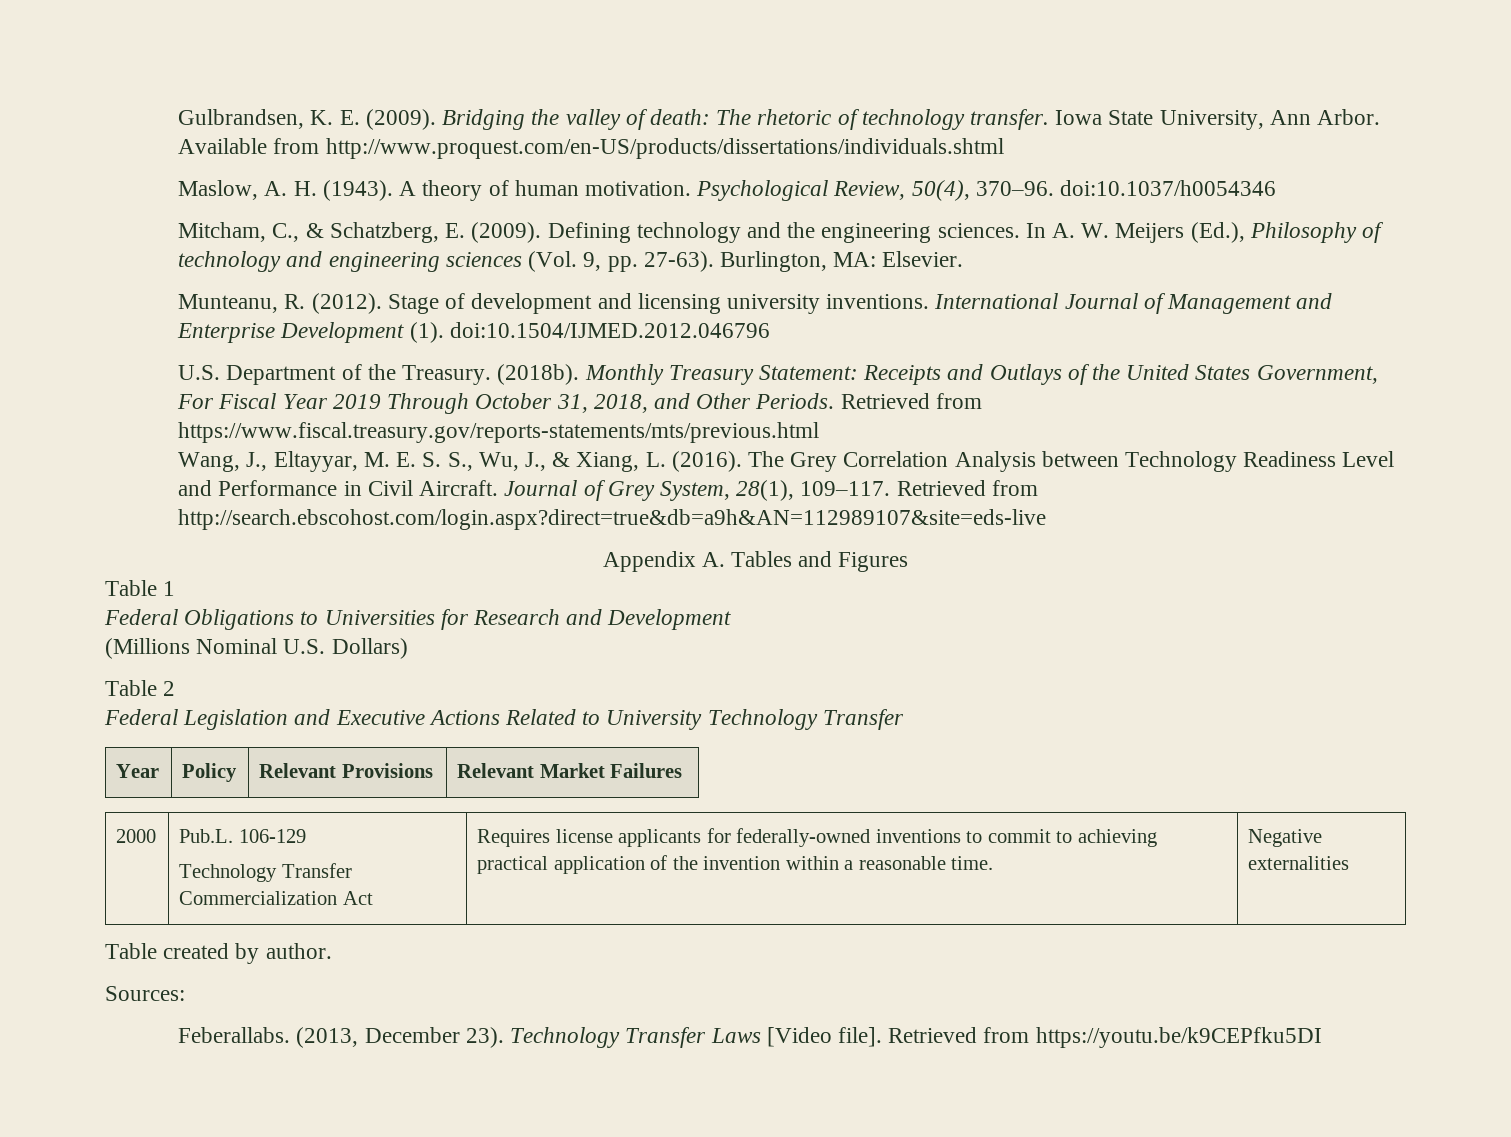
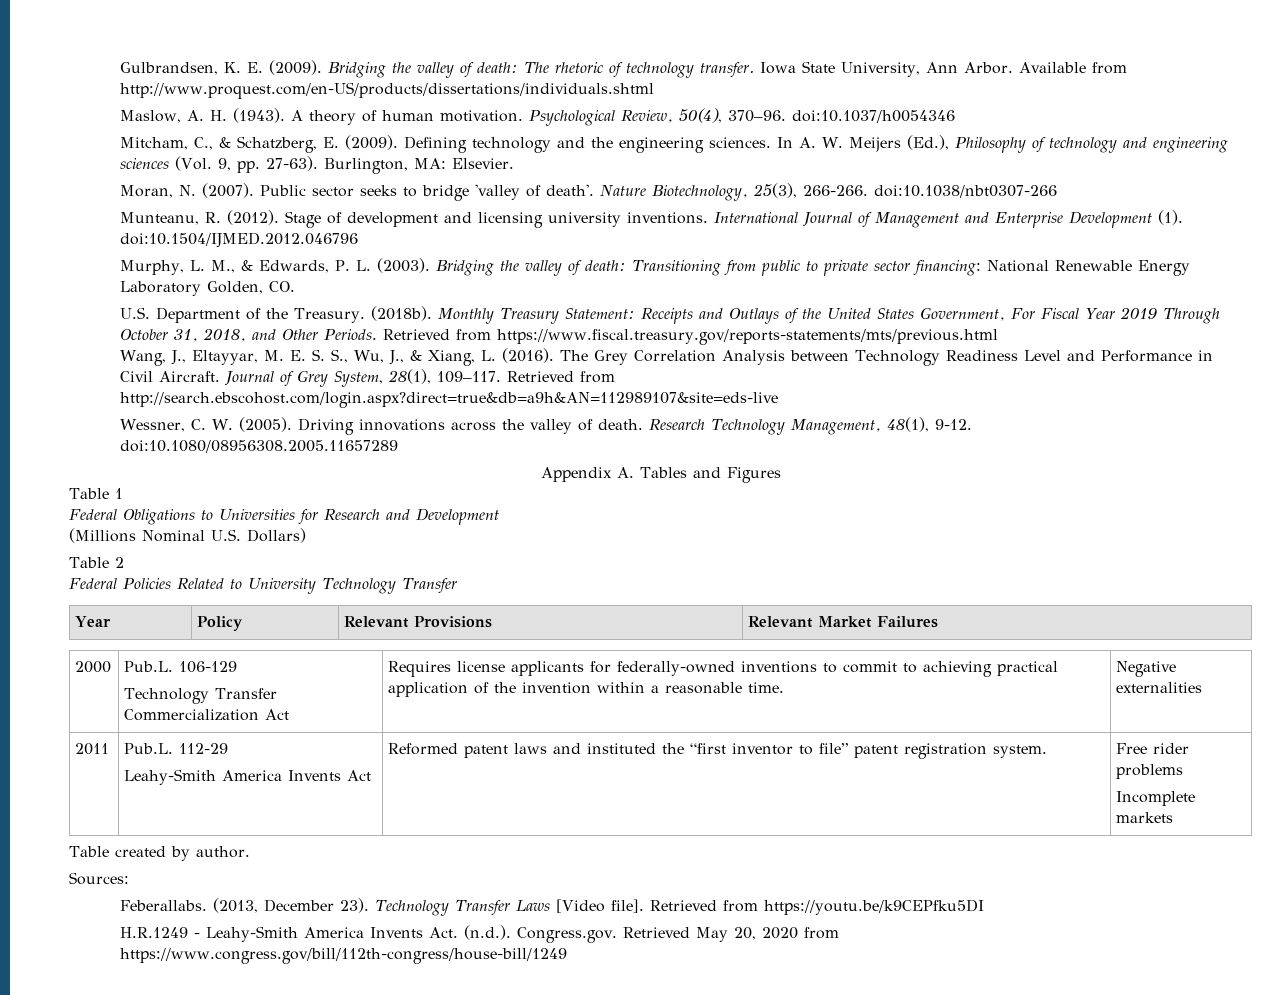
(964, 259) none -> [120,183,1058,201] // Moran, N. (2007). Public sector seeks to bridge 'valley of death'. Nature Biotechnology, 25(3), 266-266. doi:10.1038/nbt0307-266
(770, 330) none -> [120,258,1191,276] [120,281,296,296] // Murphy, L. M., & Edwards, P. L. (2003). Bridging the valley of death: Transitioning from public to private sector financing: National Renewable Energy Laboratory Golden, CO.
(1047, 519) none -> [120,417,973,435] [120,440,399,453] // Wessner, C. W. (2005). Driving innovations across the valley of death. Research Technology Management, 48(1), 9-12. doi:10.1080/08956308.2005.11657289
[183,709,500,730] Legislation and Executive Actions -> [123,578,171,589] Policies
(1350, 863) none -> [75,743,110,755] [124,743,229,754] [124,769,372,785] [388,743,1048,759] [1116,743,1190,754] [1116,764,1184,779] [1116,791,1196,806] [1116,812,1174,823] // 2011 | Pub.L. 112-29 // Leahy-Smith America Invents Act | Reformed patent laws and instituted the “first inventor to file” patent registration system. | Free rider problems // Incomplete markets
(1322, 1037) none -> [120,925,840,943] [120,948,568,964] // H.R.1249 - Leahy-Smith America Invents Act. (n.d.). Congress.gov. Retrieved May 20, 2020 from https://www.congress.gov/bill/112th-congress/house-bill/1249

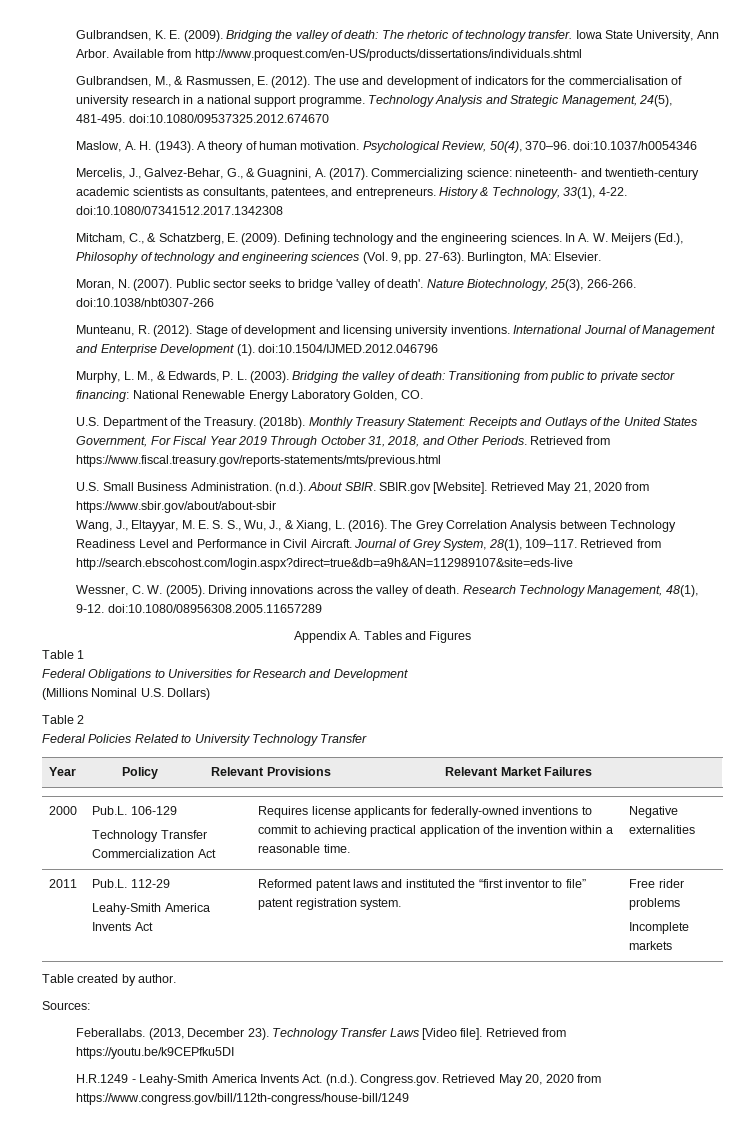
(655, 90) none -> [76,76,683,88] [76,95,672,107] [76,114,329,123] // Gulbrandsen, M., & Rasmussen, E. (2012). The use and development of indicators for the commercialisation of university research in a national support programme. Technology Analysis and Strategic Management, 24(5), 481-495. doi:10.1080/09537325.2012.674670
(956, 116) none -> [76,168,699,180] [76,187,627,199] [76,206,284,215] // Mercelis, J., Galvez-Behar, G., & Guagnini, A. (2017). Commercializing science: nineteenth- and twentieth-century academic scientists as consultants, patentees, and entrepreneurs. History & Technology, 33(1), 4-22. doi:10.1080/07341512.2017.1342308
(999, 337) none -> [76,482,650,494] [76,501,277,513] // U.S. Small Business Administration. (n.d.). About SBIR. SBIR.gov [Website]. Retrieved May 21, 2020 from https://www.sbir.gov/about/about-sbir

